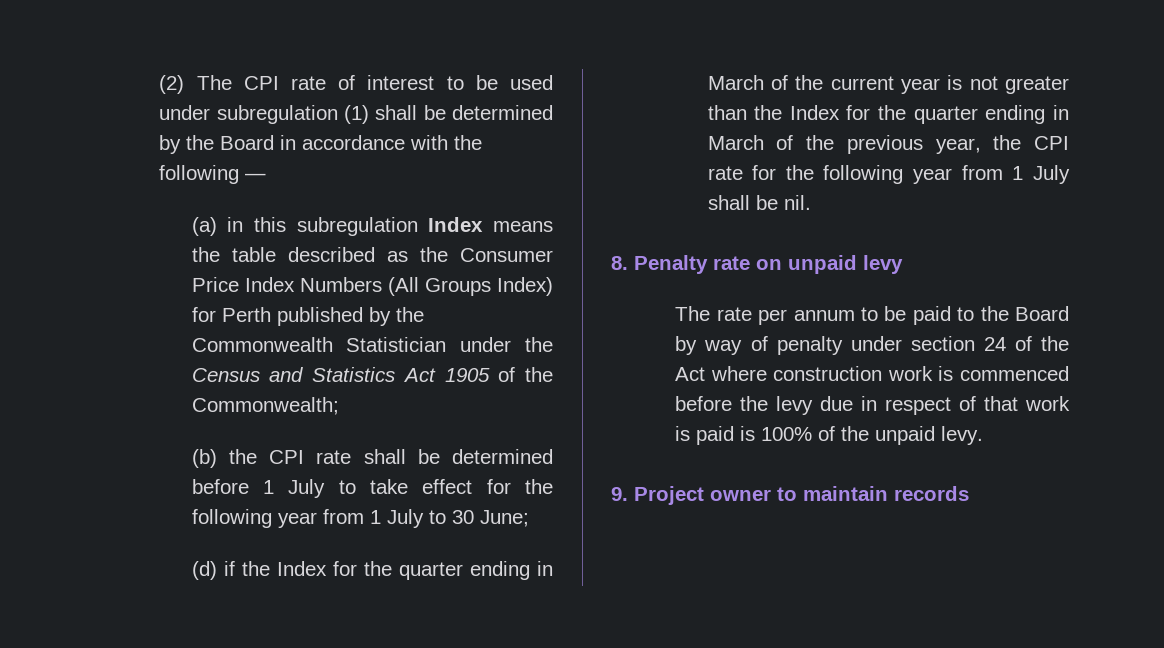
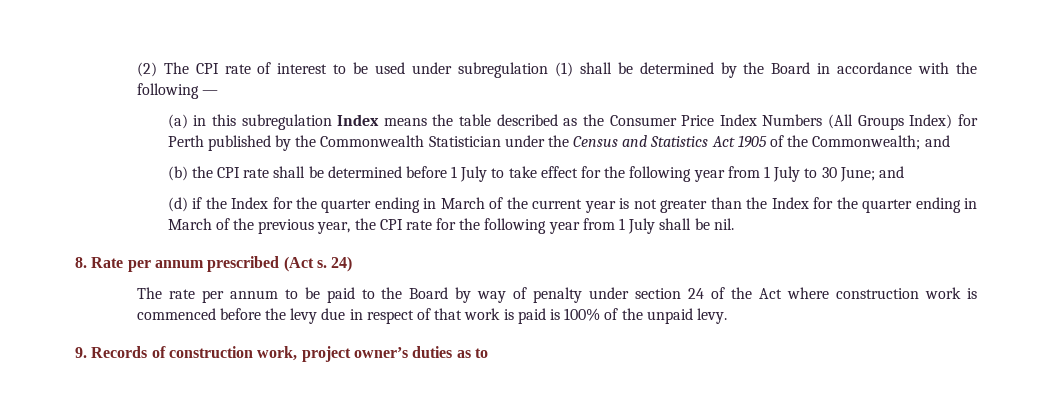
(339, 406) none -> [924,135,950,147] and
(529, 518) none -> [878,166,904,178] and
[634,255,903,274] Penalty rate on unpaid levy -> [91,256,353,272] Rate per annum prescribed (Act s. 24)
[634,486,969,505] Project owner to maintain records -> [91,346,488,362] Records of construction work, project owner’s duties as to

